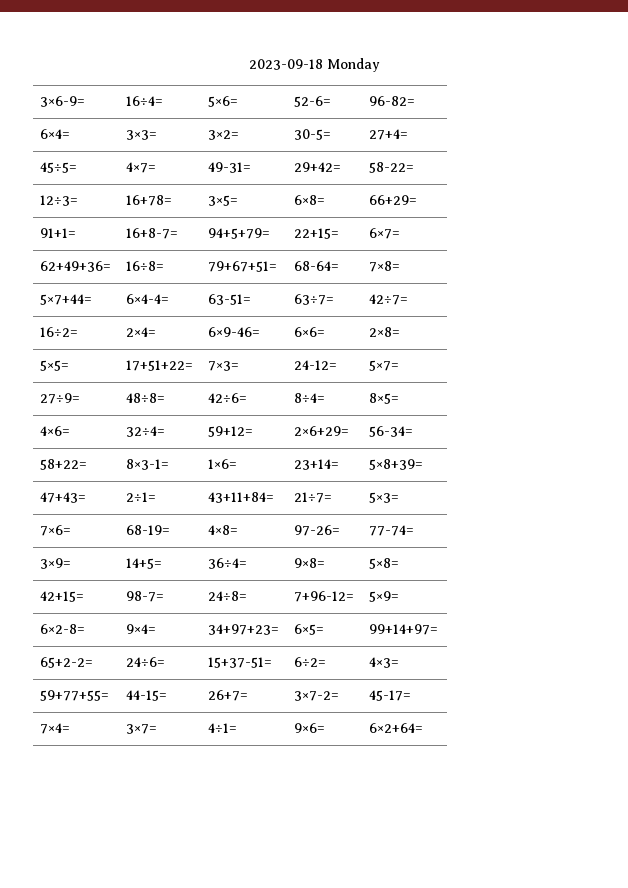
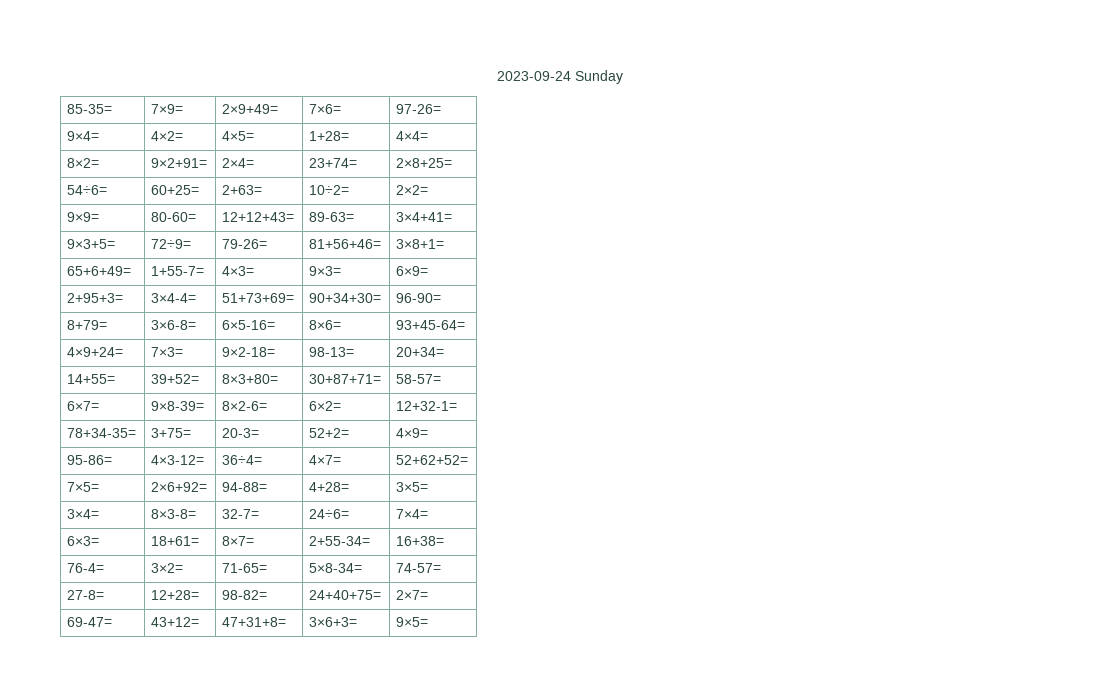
[248,58,380,72] [40,96,86,107] [126,96,164,106] [208,96,239,107] [294,96,332,107] [369,96,416,106] [40,129,71,139] [126,130,158,140] [208,130,240,140] [294,129,332,140] [369,129,409,140] [40,162,78,173] [126,162,157,173] [208,162,252,173] [294,162,342,172] [369,162,415,173] [40,195,79,206] [126,195,173,206] [208,195,239,206] [294,195,326,205] [369,195,418,205] [40,228,77,238] [126,228,179,239] [208,228,271,239] [294,228,340,239] [369,228,401,239] [40,261,112,272] [126,261,165,271] [208,261,278,272] [294,261,340,271] [369,261,401,272] [40,294,93,305] [126,294,170,304] [208,294,252,305] [294,294,335,305] [369,294,409,305] [40,327,79,337] [126,327,157,337] [208,327,261,337] [294,327,326,337] [369,327,401,337] [40,360,70,371] [126,360,194,371] [208,361,240,371] [294,360,338,370] [369,360,400,371] [40,393,81,404] [126,393,166,403] [208,393,248,403] [294,393,326,403] [369,393,400,404] [40,426,71,436] [126,426,166,437] [208,426,254,437] [294,426,350,436] [369,426,414,437] [40,459,88,470] [126,459,170,470] [208,459,238,469] [294,459,340,470] [369,459,424,470] [40,492,87,503] [126,492,157,502] [208,492,275,503] [294,492,333,503] [369,492,400,503] [40,525,72,536] [126,525,171,535] [208,525,239,535] [294,525,341,536] [369,525,415,536] [40,558,72,569] [126,558,163,569] [208,558,248,569] [294,558,326,568] [369,558,400,569] [40,591,85,602] [126,591,165,602] [208,591,248,601] [294,591,355,602] [369,591,400,602] [40,624,86,634] [126,624,157,634] [208,624,280,635] [294,624,325,635] [369,624,439,635] [40,657,94,668] [126,657,166,667] [208,657,273,668] [294,657,327,667] [369,657,400,668] [40,690,110,701] [126,690,168,701] [208,690,249,701] [294,691,340,701] [369,690,412,701] [40,723,71,734] [126,724,158,734] [208,723,238,733] [294,723,326,733] [369,723,424,733] 2023-09-18 Monday // 3×6-9= | 16÷4= | 5×6= | 52-6= | 96-82= // 6×4= | 3×3= | 3×2= | 30-5= | 27+4= // 45÷5= | 4×7= | 49-31= | 29+42= | 58-22= // 12÷3= | 16+78= | 3×5= | 6×8= | 66+29= // 91+1= | 16+8-7= | 94+5+79= | 22+15= | 6×7= // 62+49+36= | 16÷8= | 79+67+51= | 68-64= | 7×8= // 5×7+44= | 6×4-4= | 63-51= | 63÷7= | 42÷7= // 16÷2= | 2×4= | 6×9-46= | 6×6= | 2×8= // 5×5= | 17+51+22= | 7×3= | 24-12= | 5×7= // 27÷9= | 48÷8= | 42÷6= | 8÷4= | 8×5= // 4×6= | 32÷4= | 59+12= | 2×6+29= | 56-34= // 58+22= | 8×3-1= | 1×6= | 23+14= | 5×8+39= // 47+43= | 2÷1= | 43+11+84= | 21÷7= | 5×3= // 7×6= | 68-19= | 4×8= | 97-26= | 77-74= // 3×9= | 14+5= | 36÷4= | 9×8= | 5×8= // 42+15= | 98-7= | 24÷8= | 7+96-12= | 5×9= // 6×2-8= | 9×4= | 34+97+23= | 6×5= | 99+14+97= // 65+2-2= | 24÷6= | 15+37-51= | 6÷2= | 4×3= // 59+77+55= | 44-15= | 26+7= | 3×7-2= | 45-17= // 7×4= | 3×7= | 4÷1= | 9×6= | 6×2+64= -> [496,70,623,84] [67,104,113,114] [151,104,184,114] [222,104,279,114] [309,104,342,114] [396,104,442,114] [67,131,100,141] [151,131,184,141] [222,131,255,141] [309,131,350,141] [396,131,429,141] [67,158,100,168] [151,158,208,168] [222,158,255,168] [309,158,358,168] [396,158,453,168] [67,185,108,195] [151,185,200,195] [222,185,263,195] [309,185,350,195] [396,185,429,195] [67,212,100,222] [151,212,197,222] [222,212,295,222] [309,212,355,222] [396,212,453,222] [67,239,116,249] [151,239,192,249] [222,239,268,249] [309,239,382,249] [396,239,445,249] [67,266,132,276] [151,266,205,276] [222,266,255,276] [309,266,342,276] [396,266,429,276] [67,293,124,303] [151,293,197,303] [222,293,295,303] [309,293,382,303] [396,293,442,303] [67,320,108,330] [151,320,197,330] [222,320,276,330] [309,320,342,330] [396,320,466,330] [67,347,124,357] [151,347,184,357] [222,347,276,357] [309,347,355,357] [396,347,445,357] [67,374,116,384] [151,374,200,384] [222,374,279,384] [309,374,382,384] [396,374,442,384] [67,401,100,411] [151,401,205,411] [222,401,268,411] [309,401,342,411] [396,401,458,411] [67,428,137,438] [151,428,192,438] [222,428,260,438] [309,428,350,438] [396,428,429,438] [67,455,113,465] [151,455,205,465] [222,455,263,465] [309,455,342,465] [396,455,469,465] [67,482,100,492] [151,482,208,492] [222,482,268,492] [309,482,350,492] [396,482,429,492] [67,509,100,519] [151,509,197,519] [222,509,260,519] [309,509,350,519] [396,509,429,519] [67,536,100,546] [151,536,200,546] [222,536,255,546] [309,536,371,546] [396,536,445,546] [67,563,105,573] [151,563,184,573] [222,563,268,573] [309,563,363,573] [396,563,442,573] [67,590,105,600] [151,590,200,600] [222,590,268,600] [309,590,382,600] [396,590,429,600] [67,617,113,627] [151,617,200,627] [222,617,287,627] [309,617,358,627] [396,617,429,627] 2023-09-24 Sunday // 85-35= | 7×9= | 2×9+49= | 7×6= | 97-26= // 9×4= | 4×2= | 4×5= | 1+28= | 4×4= // 8×2= | 9×2+91= | 2×4= | 23+74= | 2×8+25= // 54÷6= | 60+25= | 2+63= | 10÷2= | 2×2= // 9×9= | 80-60= | 12+12+43= | 89-63= | 3×4+41= // 9×3+5= | 72÷9= | 79-26= | 81+56+46= | 3×8+1= // 65+6+49= | 1+55-7= | 4×3= | 9×3= | 6×9= // 2+95+3= | 3×4-4= | 51+73+69= | 90+34+30= | 96-90= // 8+79= | 3×6-8= | 6×5-16= | 8×6= | 93+45-64= // 4×9+24= | 7×3= | 9×2-18= | 98-13= | 20+34= // 14+55= | 39+52= | 8×3+80= | 30+87+71= | 58-57= // 6×7= | 9×8-39= | 8×2-6= | 6×2= | 12+32-1= // 78+34-35= | 3+75= | 20-3= | 52+2= | 4×9= // 95-86= | 4×3-12= | 36÷4= | 4×7= | 52+62+52= // 7×5= | 2×6+92= | 94-88= | 4+28= | 3×5= // 3×4= | 8×3-8= | 32-7= | 24÷6= | 7×4= // 6×3= | 18+61= | 8×7= | 2+55-34= | 16+38= // 76-4= | 3×2= | 71-65= | 5×8-34= | 74-57= // 27-8= | 12+28= | 98-82= | 24+40+75= | 2×7= // 69-47= | 43+12= | 47+31+8= | 3×6+3= | 9×5=

